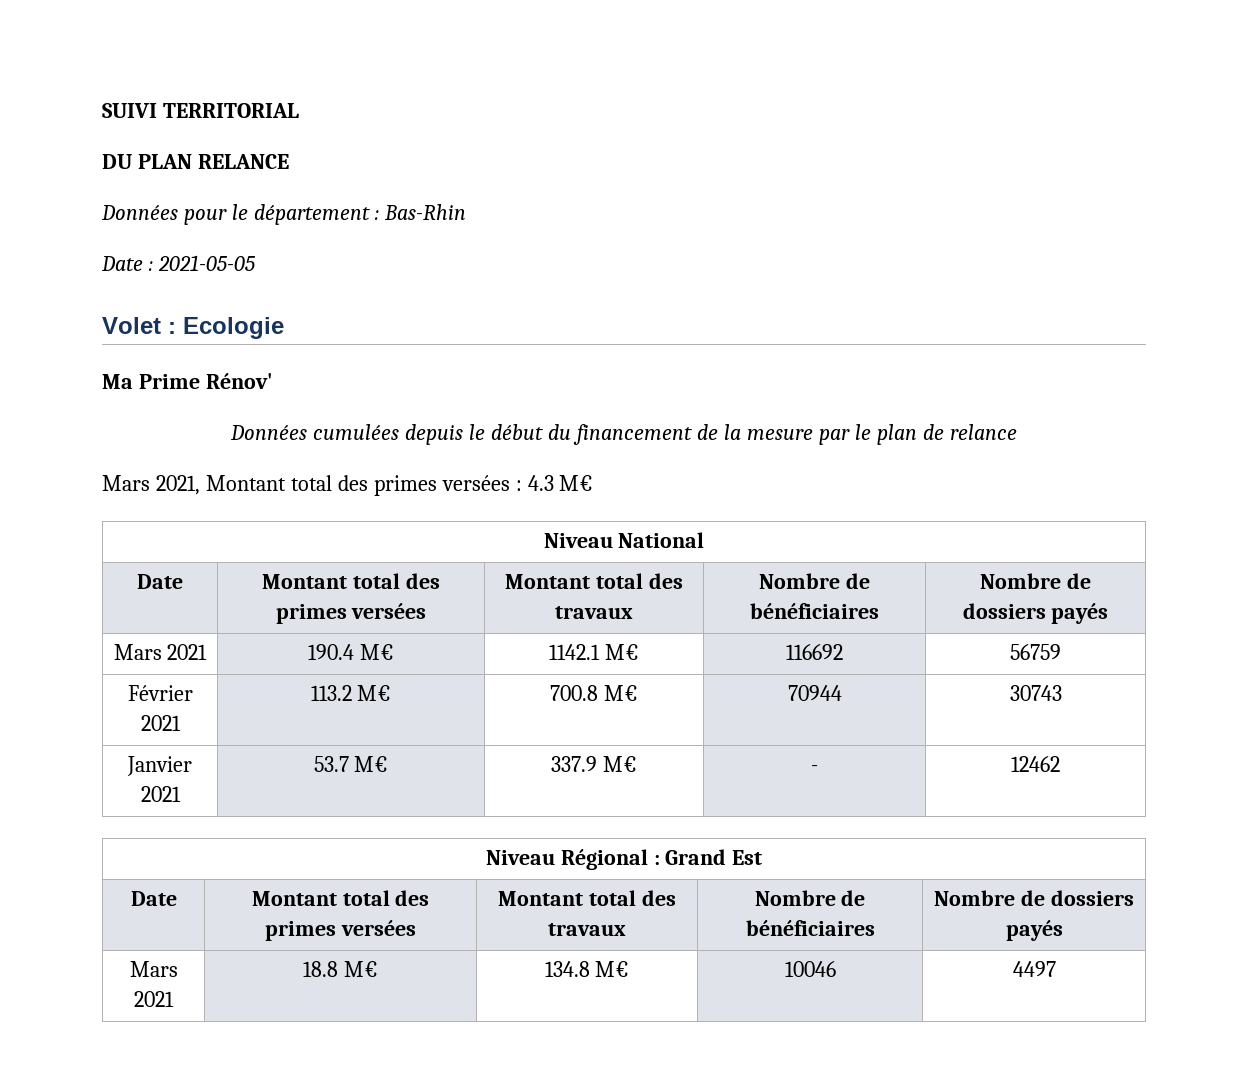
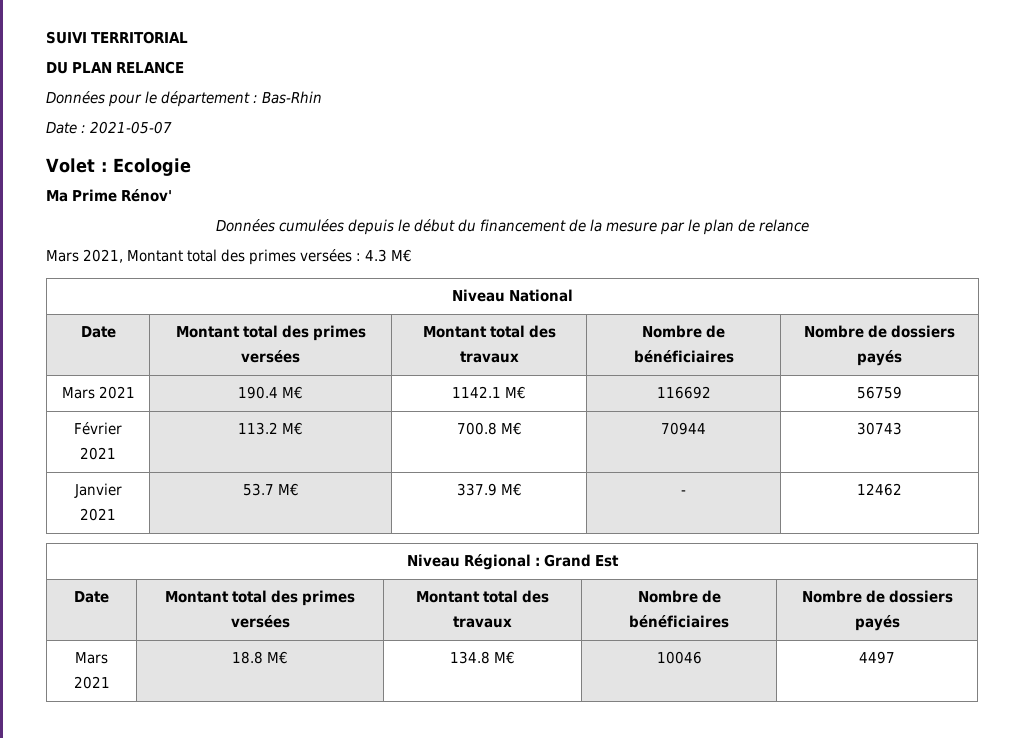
[157,255,256,271] 2021-05-05 -> [90,121,172,134] 2021-05-07

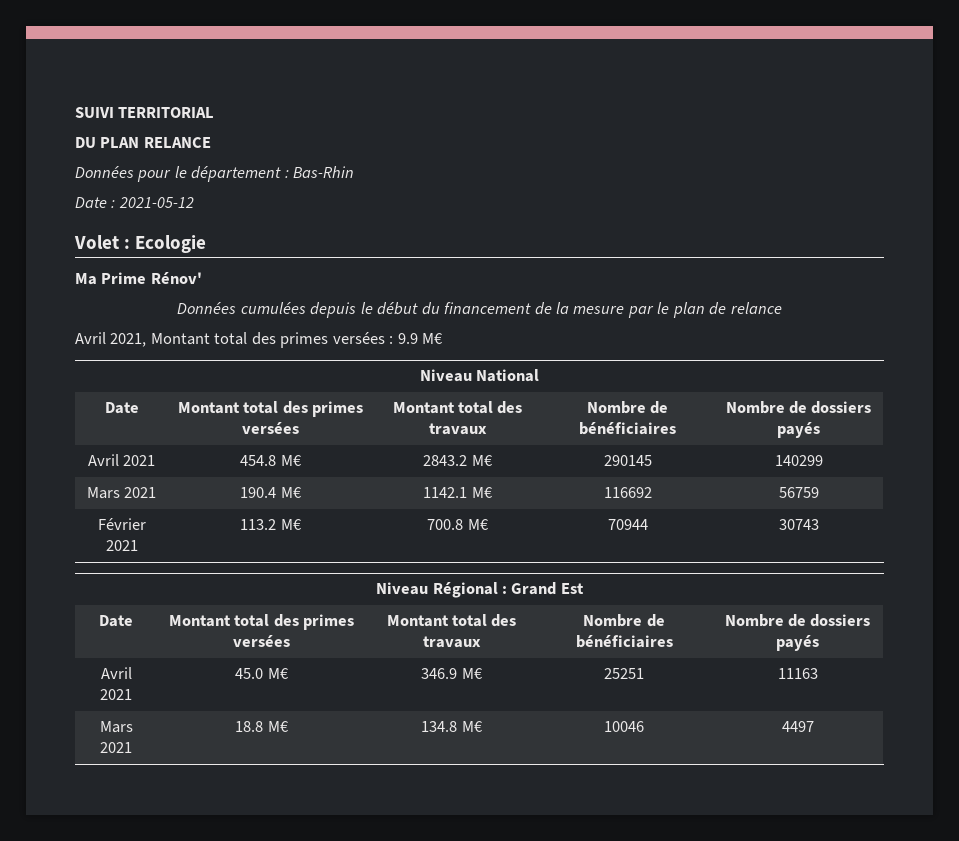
[90,121,172,134] 2021-05-07 -> [118,197,194,208] 2021-05-12
[46,250,79,262] Mars -> [75,332,106,344] Avril
[365,249,387,262] 4.3 -> [397,333,418,344] 9.9
(902, 358) none -> [87,454,156,466] [240,455,302,466] [423,455,493,466] [603,455,652,466] [774,455,823,466] // Avril 2021 | 454.8 M€ | 2843.2 M€ | 290145 | 140299
[73,483,122,498] [80,508,116,521] [242,483,299,496] [456,483,522,496] [681,490,686,495] [857,483,902,496] // Janvier 2021 | 53.7 M€ | 337.9 M€ | - | 12462 -> (819, 524) none
(900, 623) none -> [100,667,132,679] [100,689,132,700] [235,668,289,679] [421,668,483,679] [604,668,644,679] [777,668,818,679] // Avril 2021 | 45.0 M€ | 346.9 M€ | 25251 | 11163

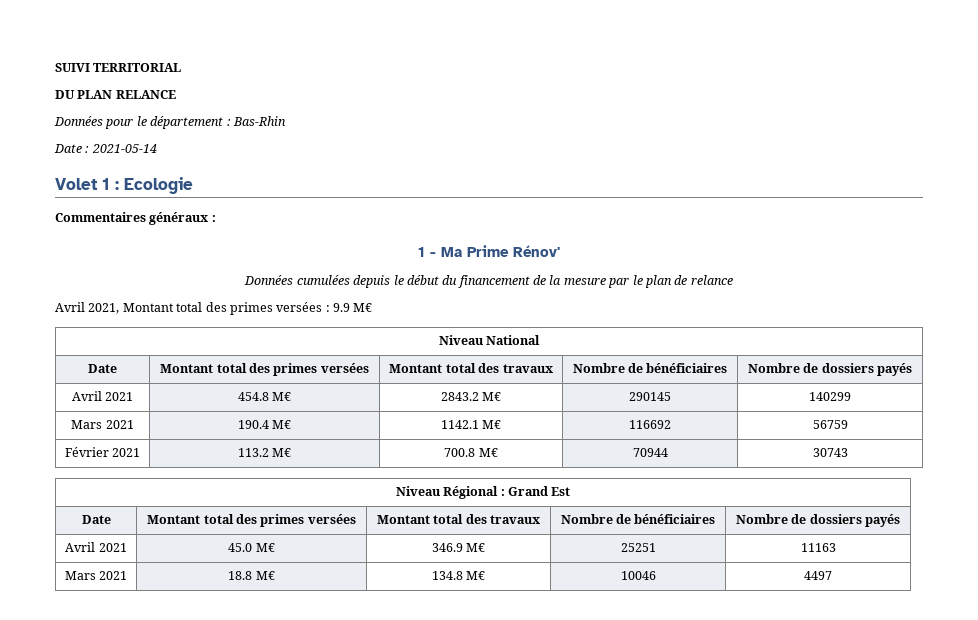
[118,197,194,208] 2021-05-12 -> [91,144,157,153] 2021-05-14
(119, 242) none -> [102,178,110,190] 1
(207, 244) none -> [55,212,216,225] [418,247,436,257] Commentaires généraux : // 1 -

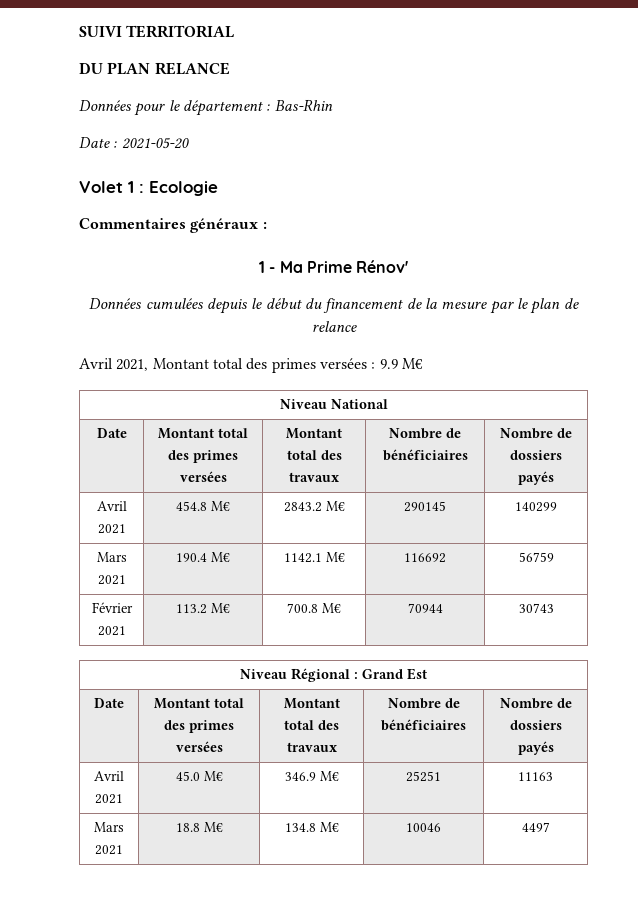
[91,144,157,153] 2021-05-14 -> [121,138,189,149] 2021-05-20

